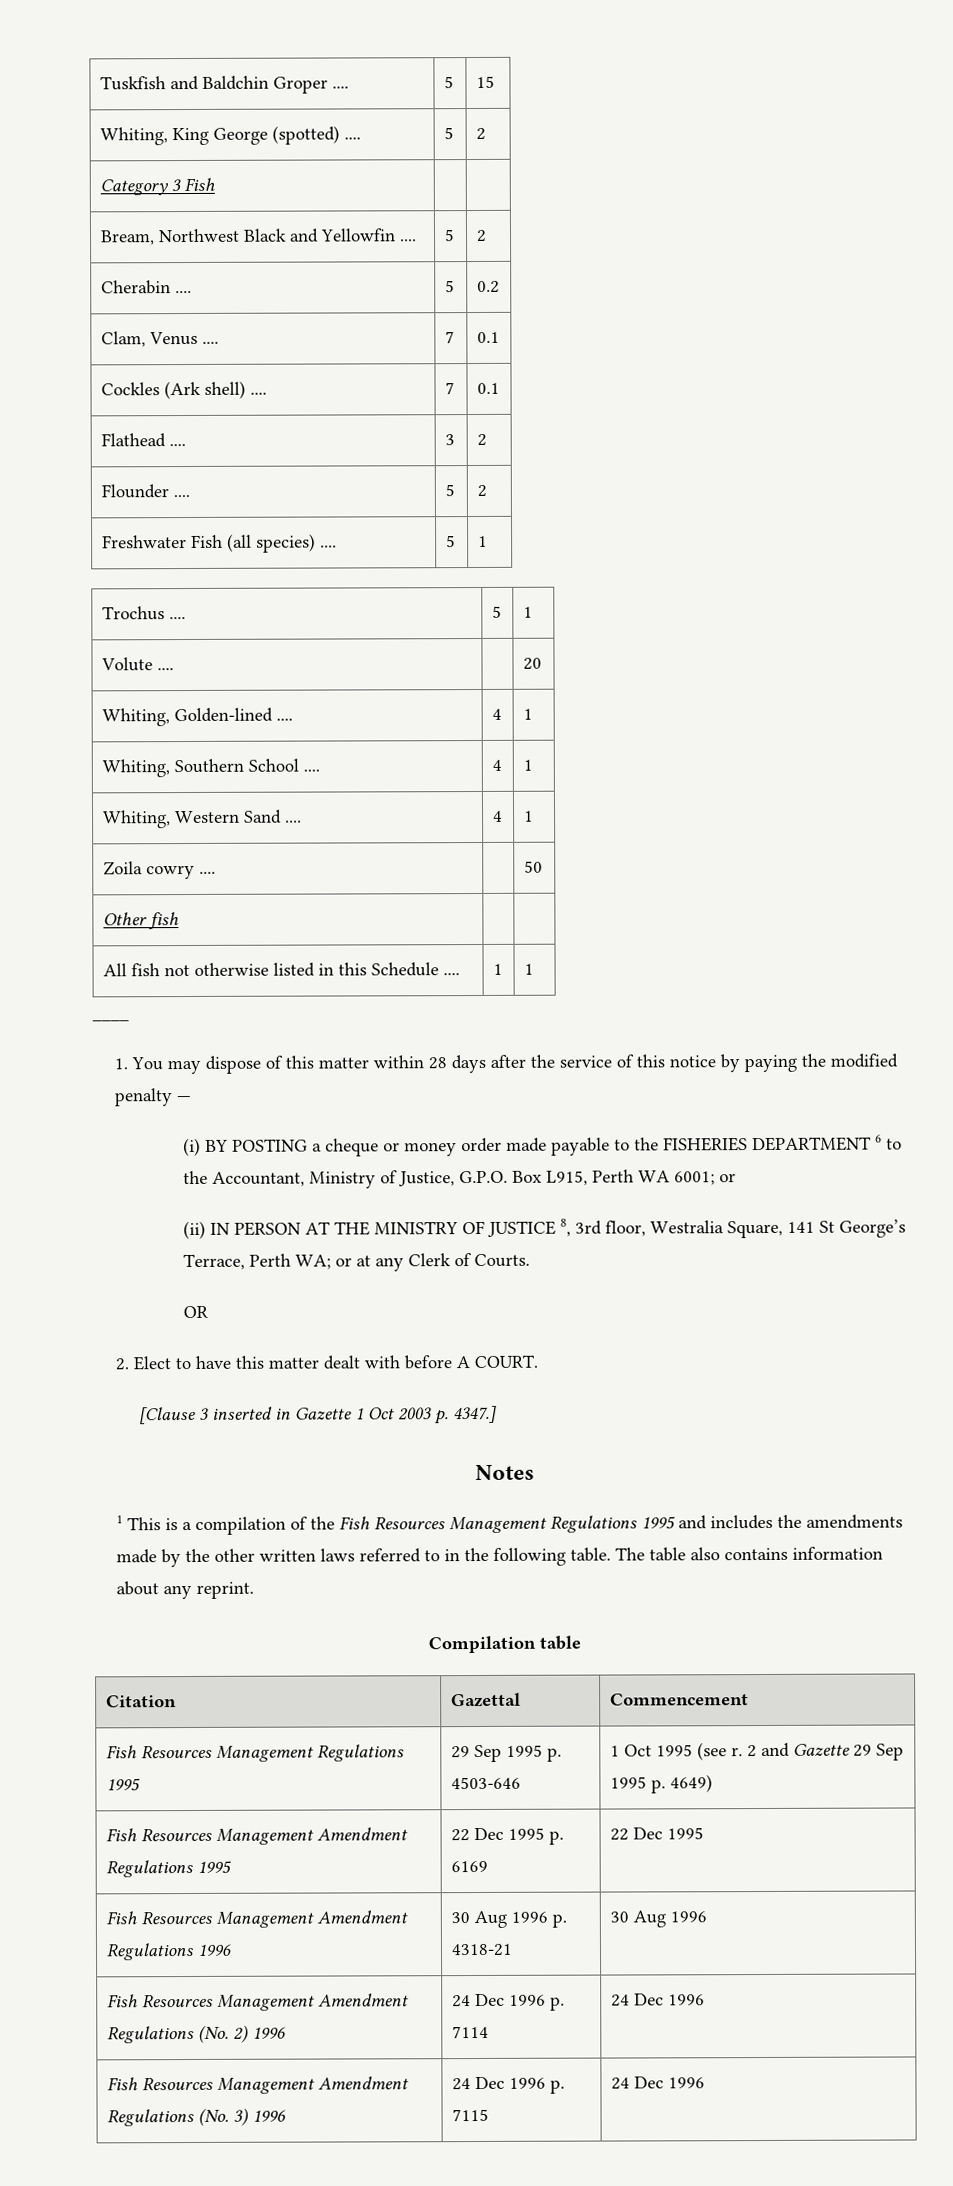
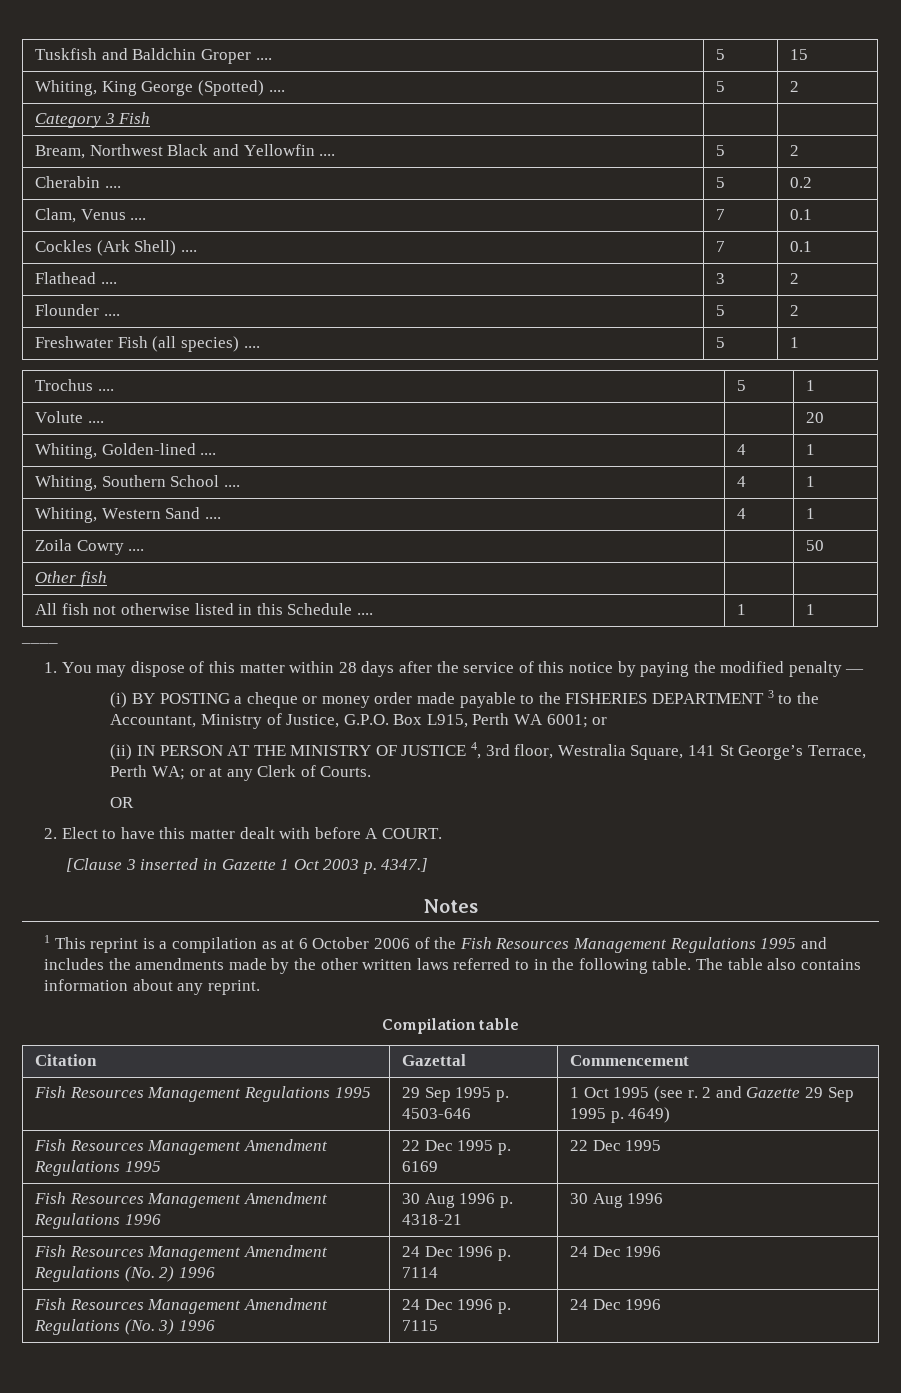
[271,125,340,145] (spotted) -> [197,80,264,96] (Spotted)
[203,380,246,399] shell) -> [134,240,177,256] Shell)
[145,864,195,880] cowry -> [76,540,124,555] Cowry
[874,1134,882,1143] 6 -> [767,690,774,698] 3
[559,1218,571,1237] 8, -> [471,742,482,759] 4,
(162, 1524) none -> [90,938,139,953] reprint
(287, 1525) none -> [261,937,410,949] as at 6 October 2006

